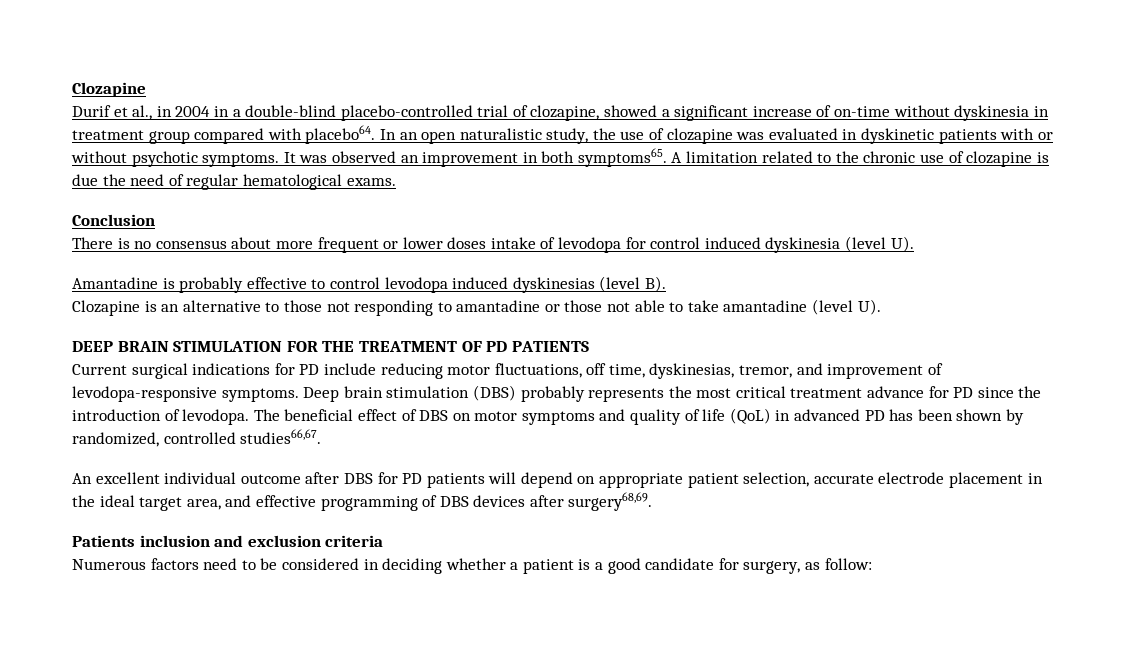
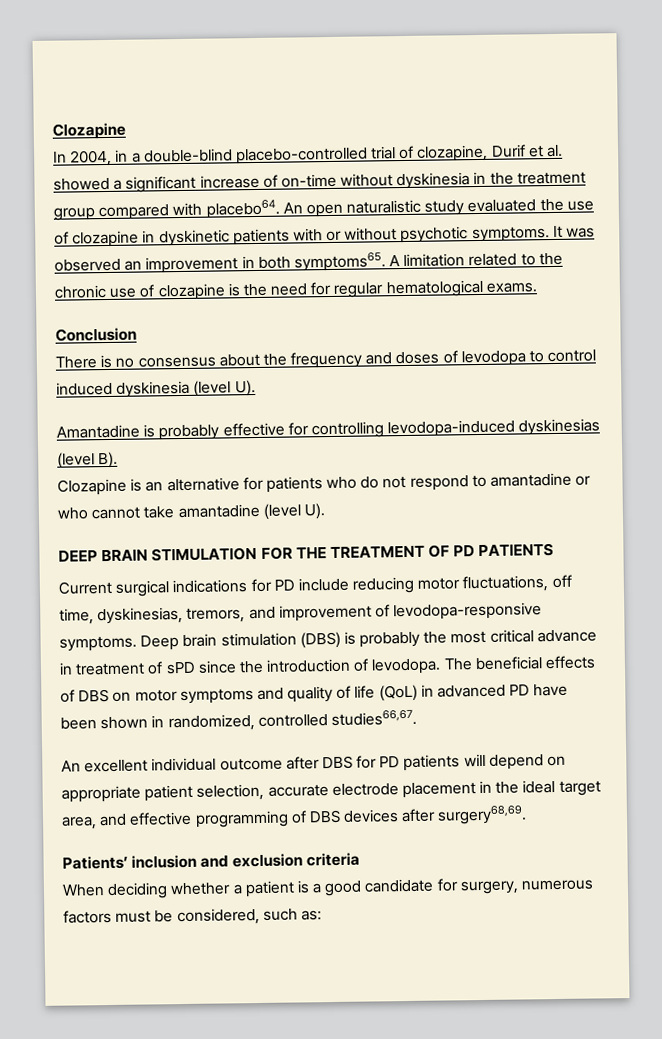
[72,105,211,120] Durif et al., in 2004 -> [53,149,113,167] In 2004,
(600, 113) none -> [490,144,564,158] Durif et al.
(1049, 111) none -> [489,172,514,185] the
[379,128,589,144] In an open naturalistic study, -> [282,199,537,218] An open naturalistic study evaluated
[736,128,838,140] was evaluated -> (140, 239) none
[72,174,98,186] due -> (240, 290) none
[168,174,184,186] of -> [310,281,332,296] for
[275,237,536,253] more frequent or lower doses intake -> [262,351,440,369] the frequency and doses
[625,237,646,249] for -> [529,350,545,363] to
[311,277,509,293] to control levodopa induced -> [287,419,516,439] for controlling levodopa-induced
[265,300,684,316] to those not responding to amantadine or those not able to -> [242,472,592,493] [57,506,141,520] for patients who do not respond to amantadine or who cannot
[739,365,793,378] tremor, -> [186,607,246,623] tremors,
[520,386,665,402] probably represents -> [343,631,421,648] is probably
[790,386,974,398] treatment advance for PD -> [536,629,597,643] [59,661,196,676] advance in treatment of sPD
[357,409,397,421] effect -> [545,655,597,670] effects
[889,409,914,421] has -> [533,683,569,697] have
[1005,409,1024,425] by -> [151,715,165,728] in
[72,535,135,547] Patients -> [62,855,128,870] Patients’
[72,558,379,570] Numerous factors need to be considered in -> [62,884,105,897] When
[805,558,872,570] as follow: -> [521,879,594,891] [63,907,322,926] numerous factors must be considered, such as:

